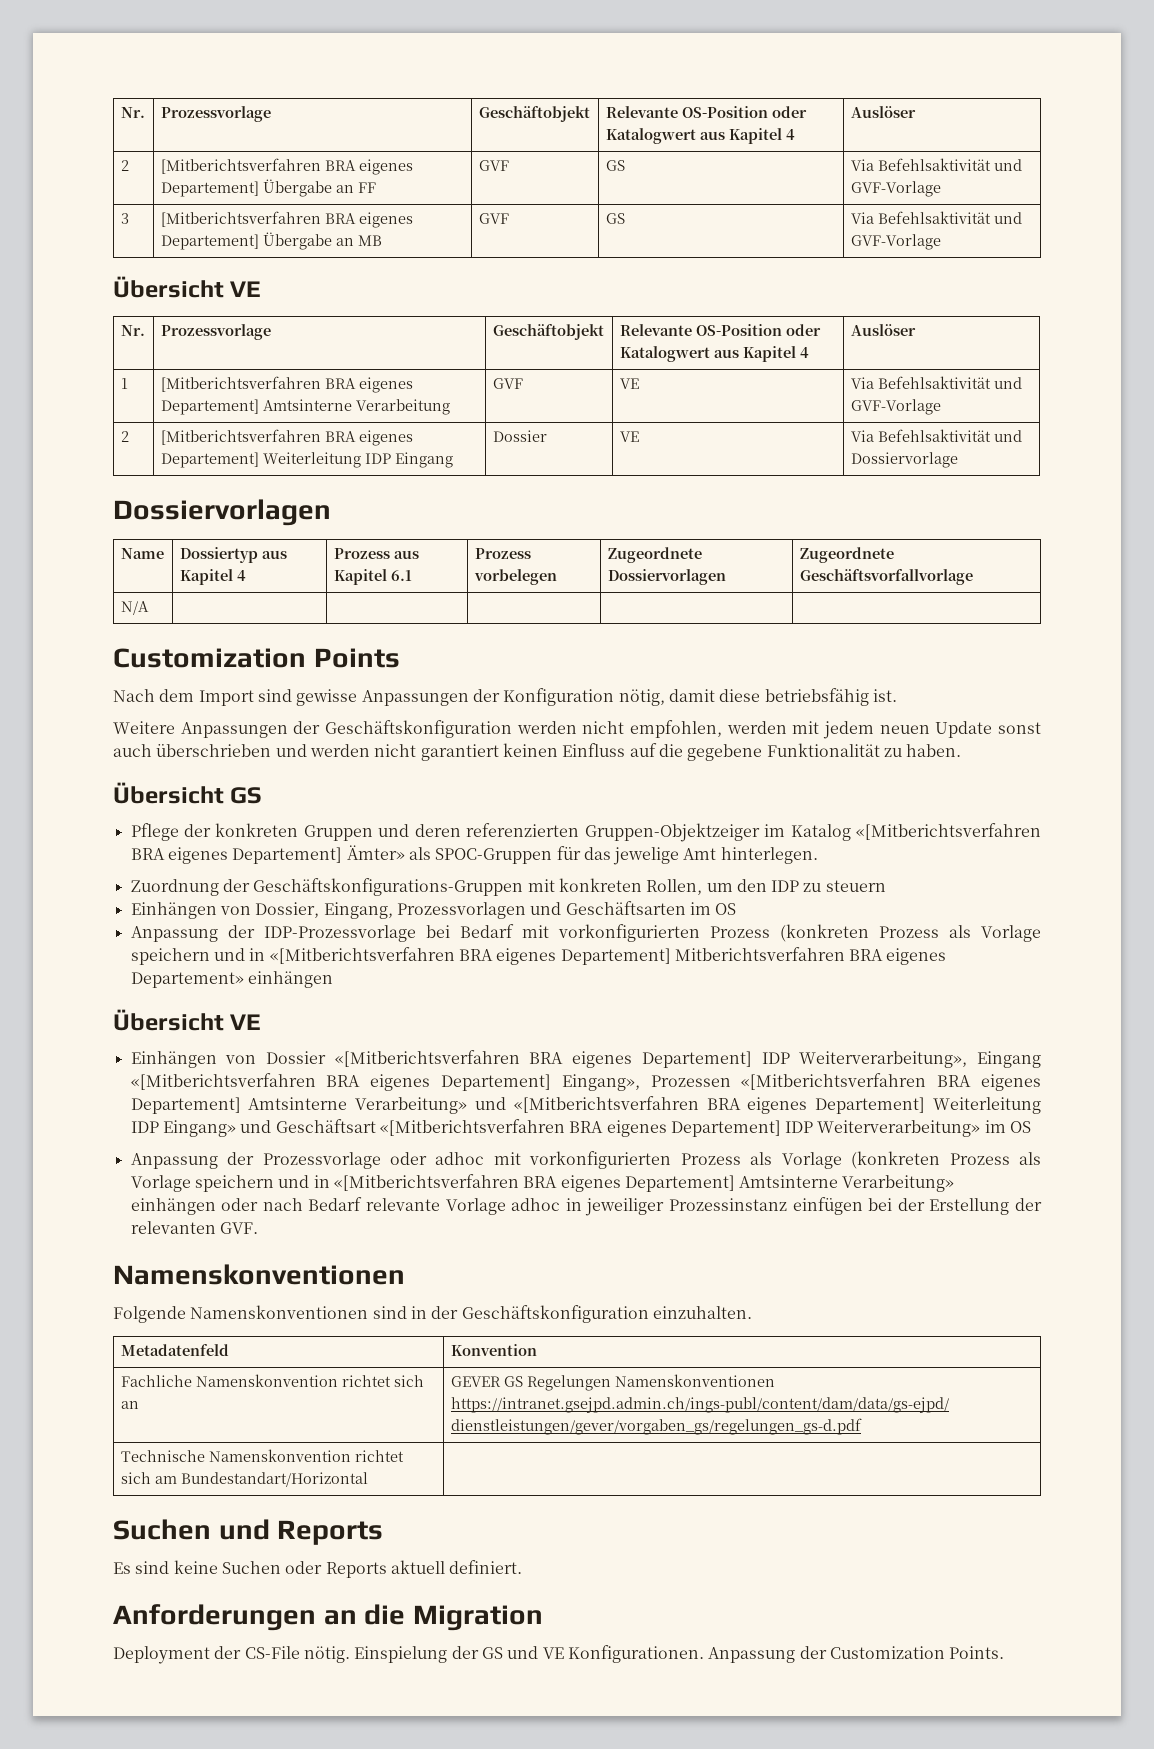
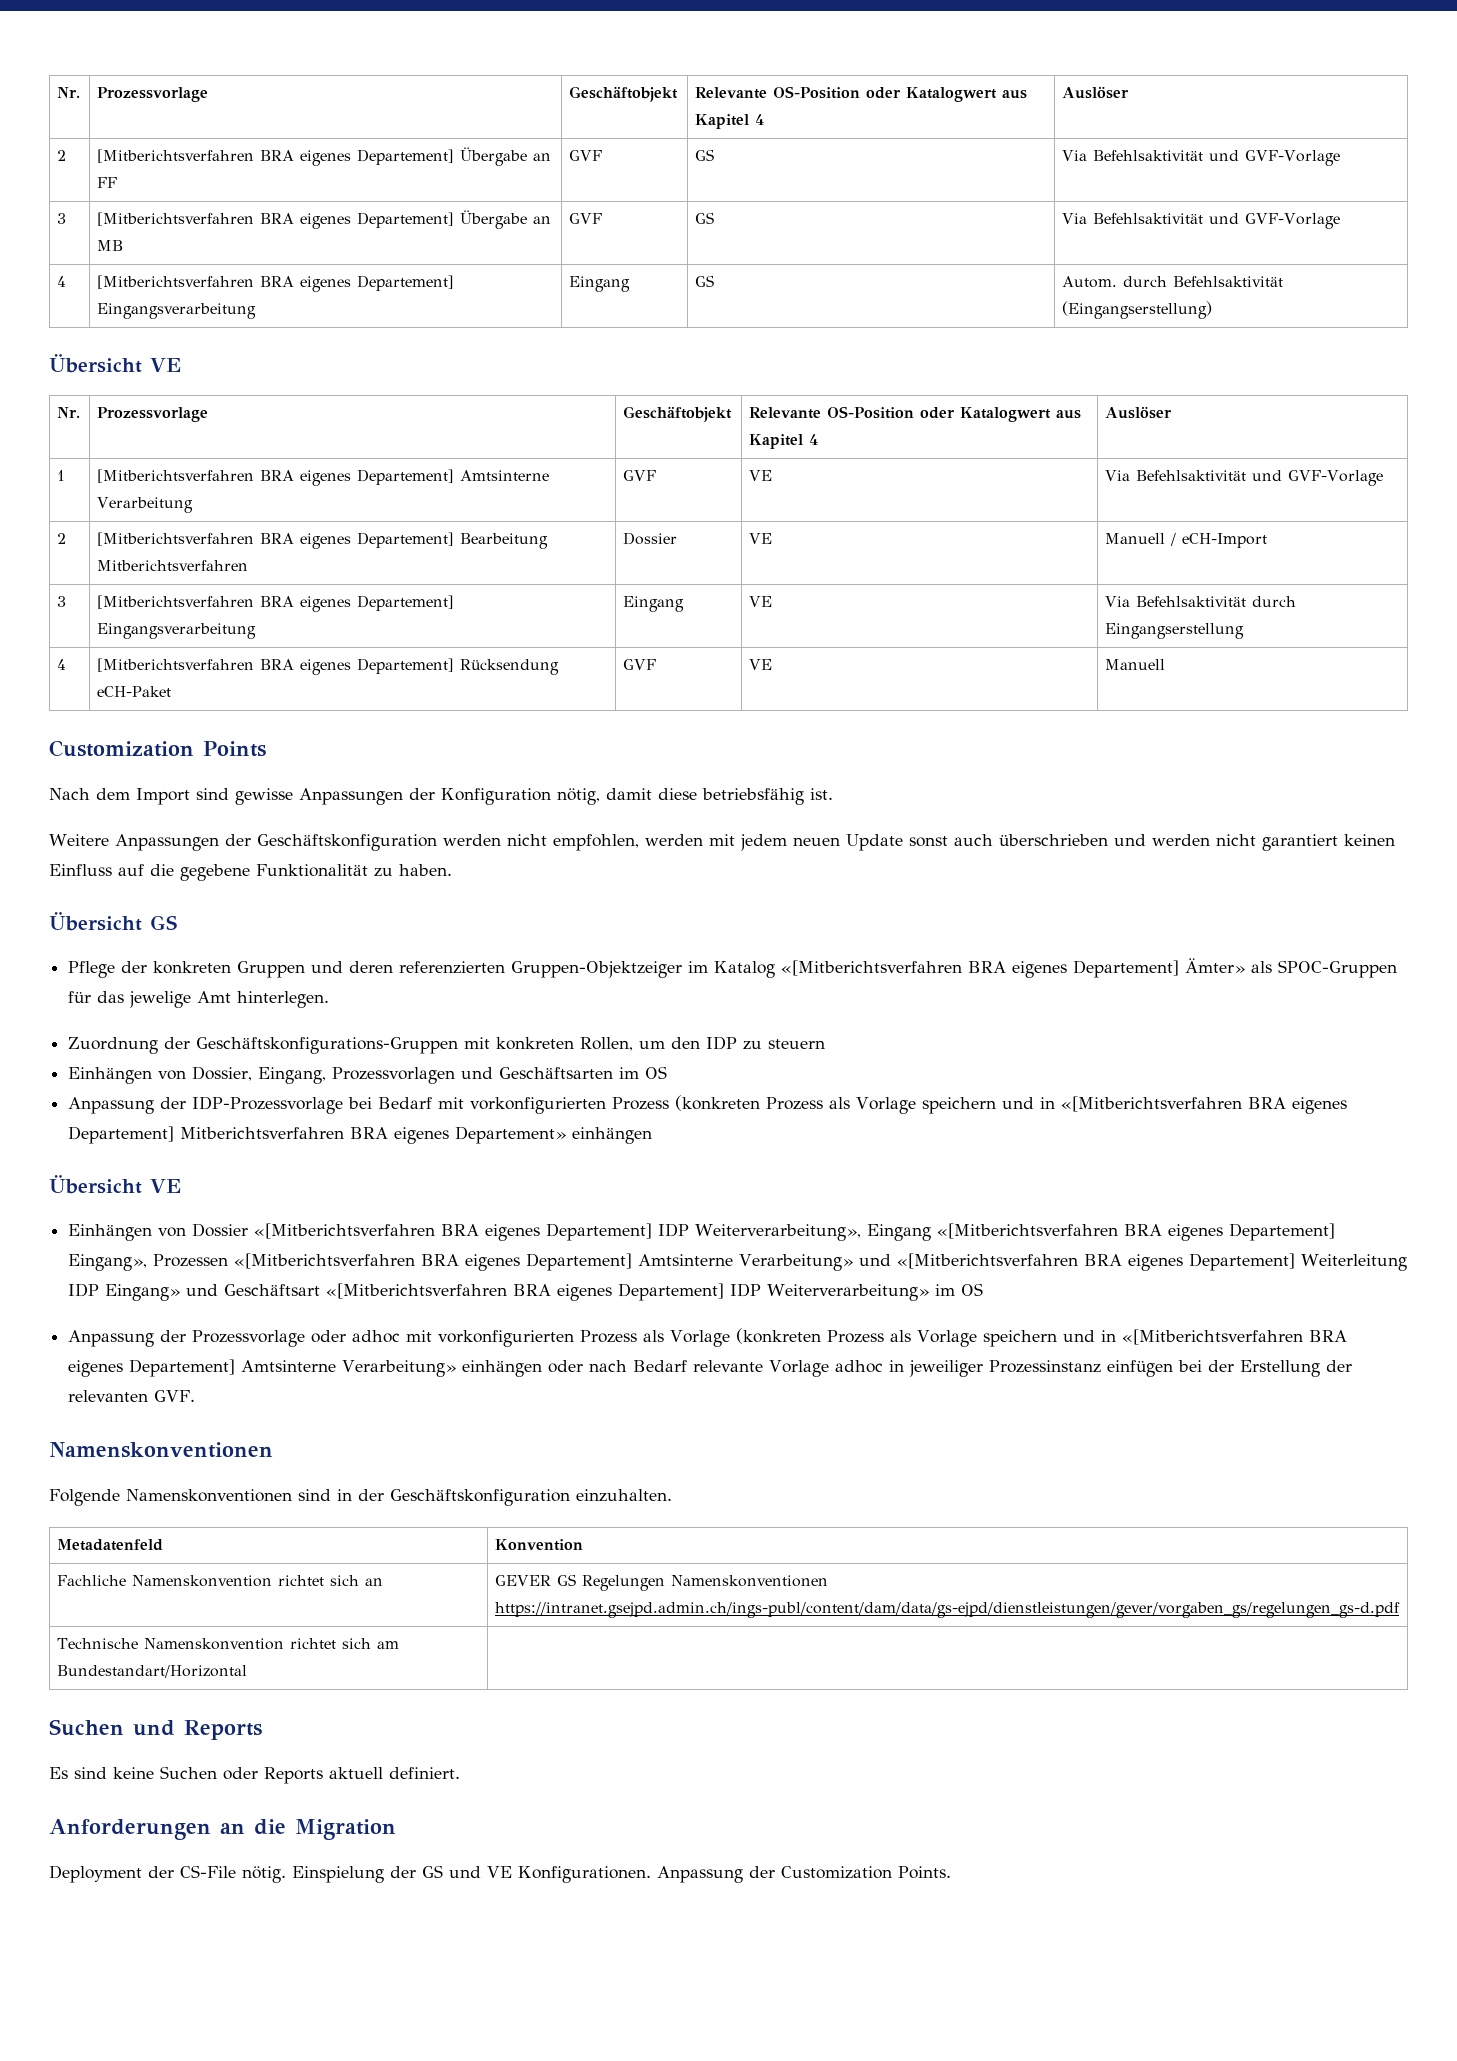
(941, 242) none -> [57,276,67,287] [97,275,455,292] [97,303,257,319] [569,276,631,292] [695,275,715,287] [1062,276,1284,288] [1062,301,1213,319] // 4 | [Mitberichtsverfahren BRA eigenes Departement] Eingangsverarbeitung | Eingang | GS | Autom. durch Befehlsaktivität (Eingangserstellung)
[262,452,453,468] Weiterleitung IDP Eingang -> [460,533,549,549] [97,560,249,571] Bearbeitung Mitberichtsverfahren
[850,429,1022,442] [850,452,958,468] [113,499,331,526] [120,548,164,559] [179,547,287,563] [179,569,246,585] [333,548,419,559] [333,569,412,585] [474,548,531,559] [473,569,557,585] [607,547,702,563] [607,569,726,585] [799,547,894,563] [799,569,973,585] [120,601,149,615] Via Befehlsaktivität und Dossiervorlage // Dossiervorlagen // Name | Dossiertyp aus Kapitel 4 | Prozess aus Kapitel 6.1 | Prozess vorbelegen | Zugeordnete Dossiervorlagen | Zugeordnete Geschäftsvorfallvorlage // N/A | | | | | -> [1105,533,1268,548] [57,596,67,607] [97,595,455,612] [97,623,257,639] [623,596,685,612] [749,596,773,607] [1105,596,1297,607] [1105,623,1245,639] [57,659,67,670] [97,658,560,675] [97,686,172,697] [623,659,657,670] [749,659,773,670] [1105,659,1166,670] Manuell / eCH-Import // 3 | [Mitberichtsverfahren BRA eigenes Departement] Eingangsverarbeitung | Eingang | VE | Via Befehlsaktivität durch Eingangserstellung // 4 | [Mitberichtsverfahren BRA eigenes Departement] Rücksendung eCH-Paket | GVF | VE | Manuell

